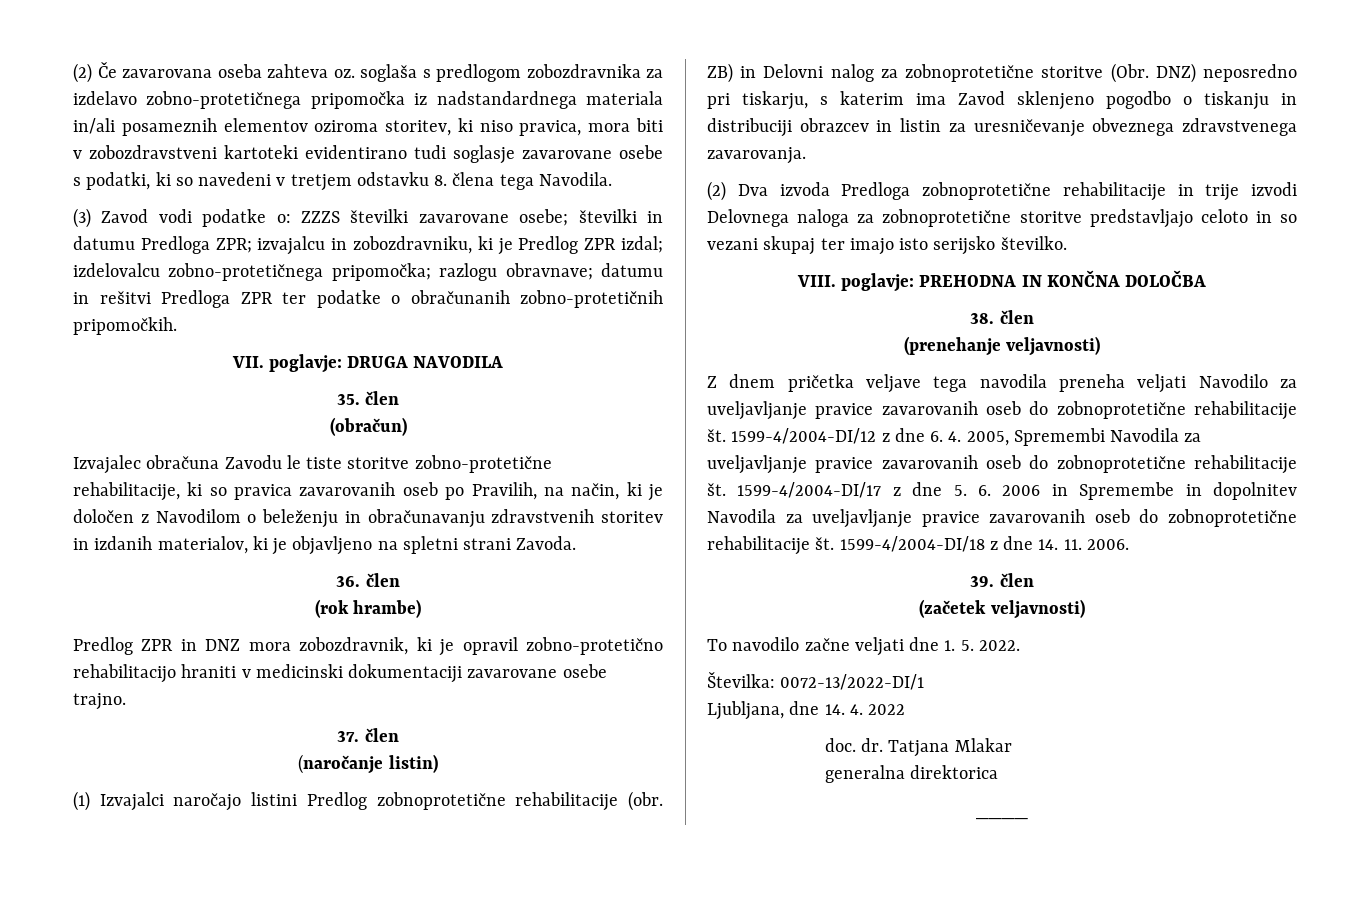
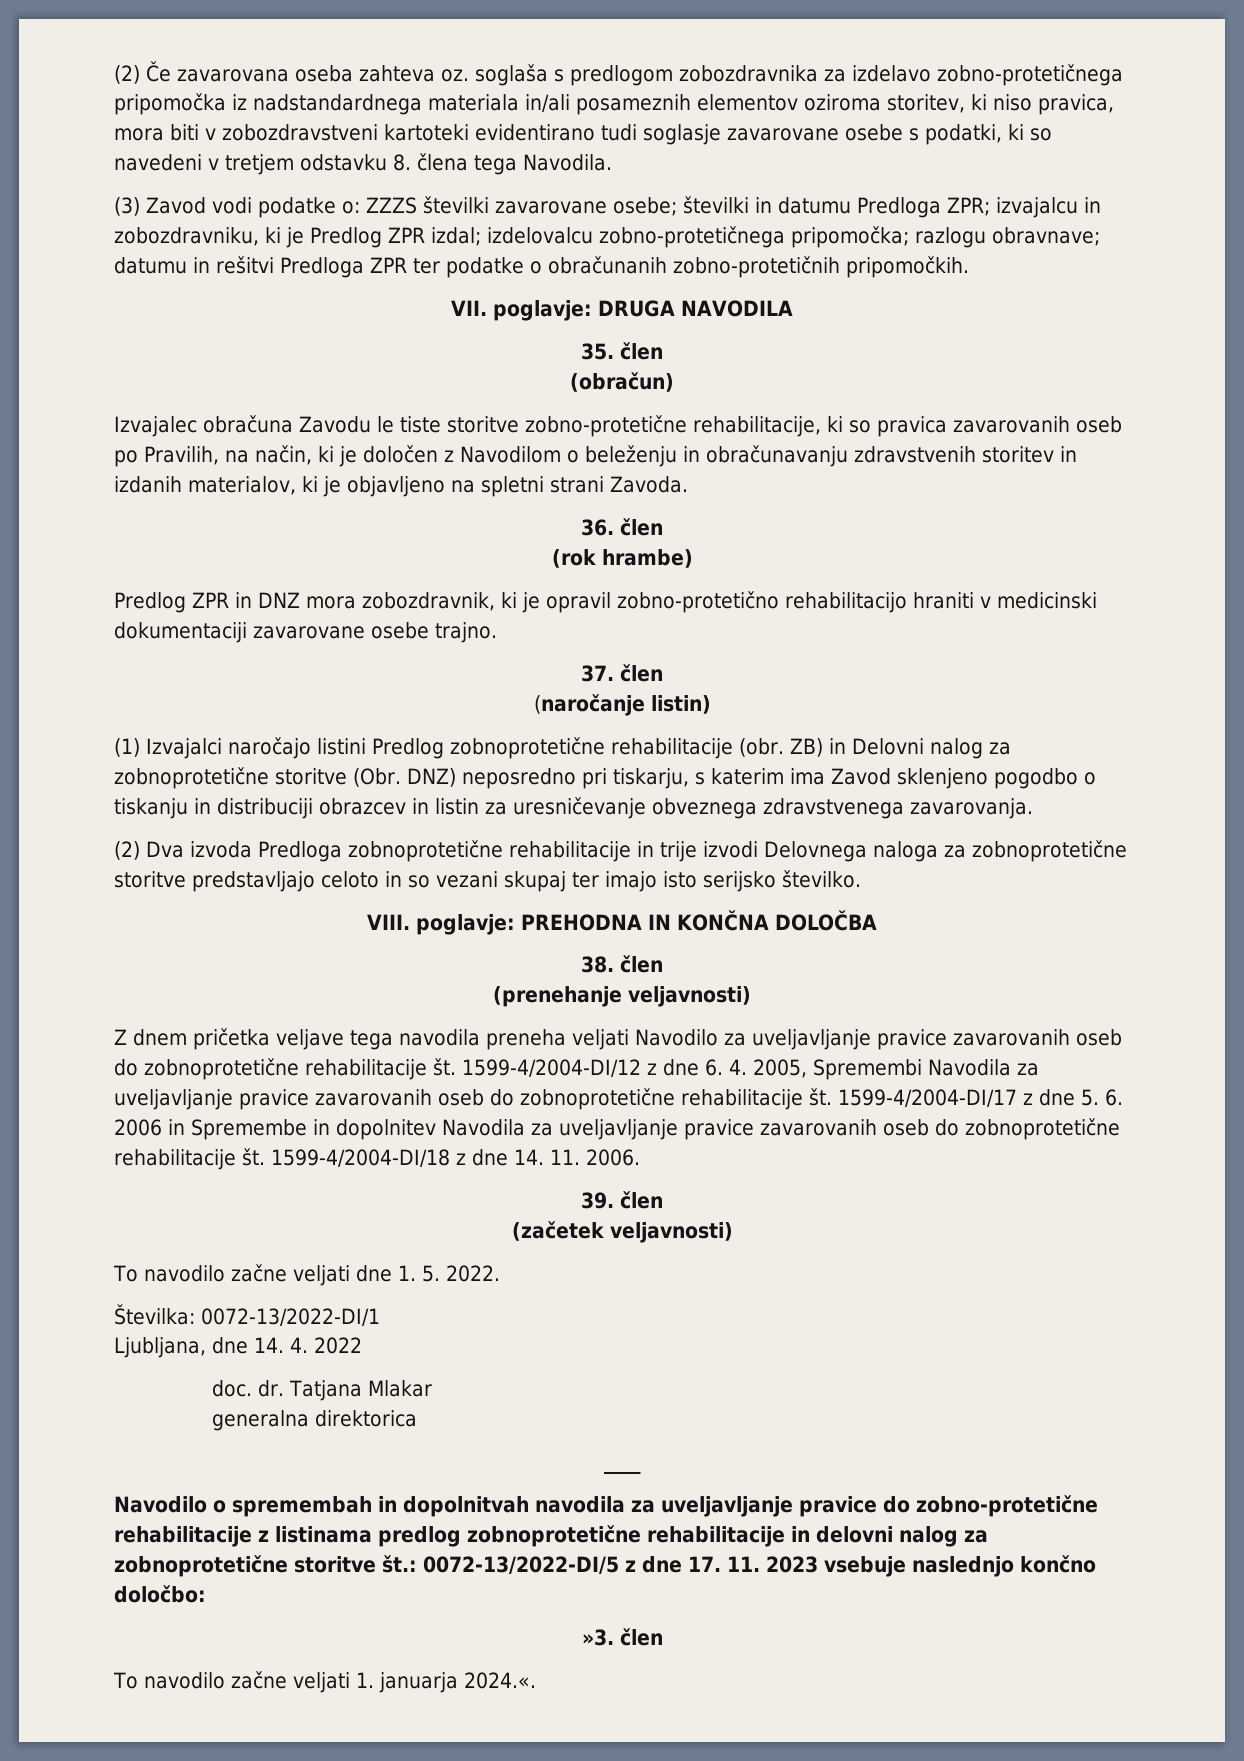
(1028, 818) none -> [114,1495,1098,1517] [114,1525,988,1547] [114,1555,1096,1577] [114,1585,206,1603] [581,1628,663,1646] [113,1671,536,1693] // Navodilo o spremembah in dopolnitvah navodila za uveljavljanje pravice do zobno-protetične rehabilitacije z listinama predlog zobnoprotetične rehabilitacije in delovni nalog za zobnoprotetične storitve št.: 0072-13/2022-DI/5 z dne 17. 11. 2023 vsebuje naslednjo končno določbo: // »3. člen // To navodilo začne veljati 1. januarja 2024.«.

